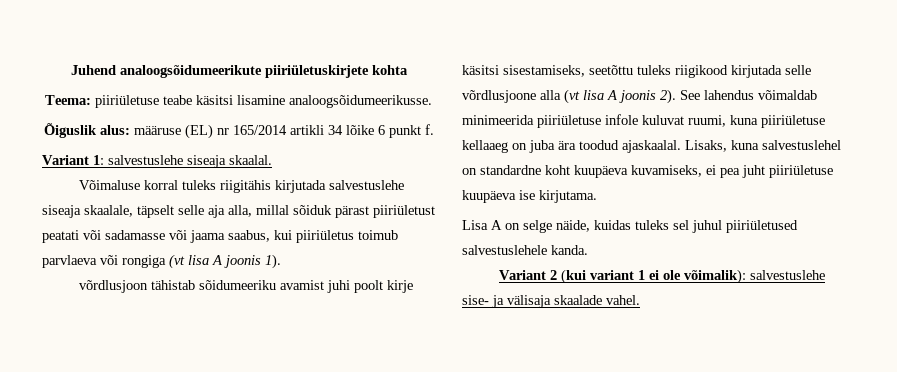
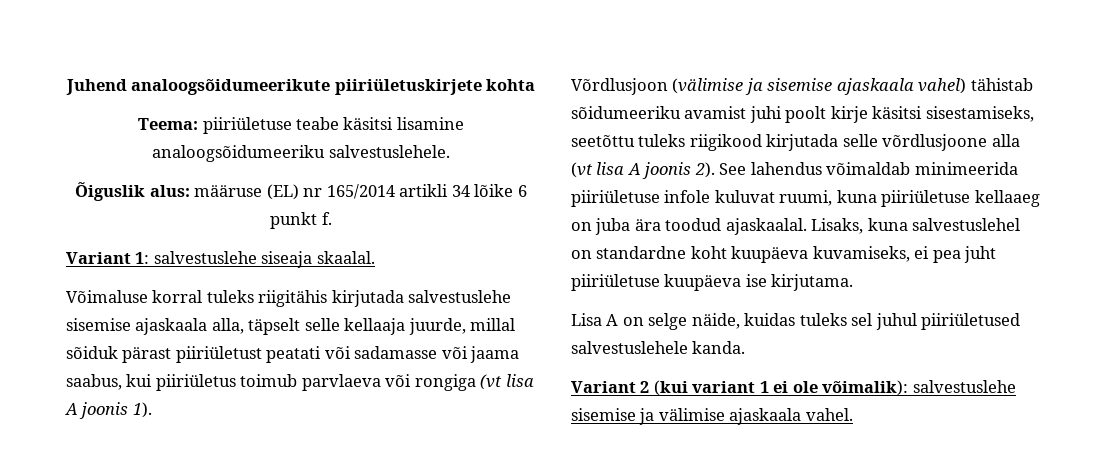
[289,95,432,108] analoogsõidumeerikusse. -> [152,145,450,162] analoogsõidumeeriku salvestuslehele.
[42,205,252,218] siseaja skaalale, täpselt selle aja alla, -> [66,318,466,335] sisemise ajaskaala alla, täpselt selle kellaaja juurde,
[79,280,149,293] võrdlusjoon -> [571,78,967,95] Võrdlusjoon (välimise ja sisemise ajaskaala vahel)
[462,295,602,308] sise- ja välisaja skaalade -> [571,408,802,425] sisemise ja välimise ajaskaala

